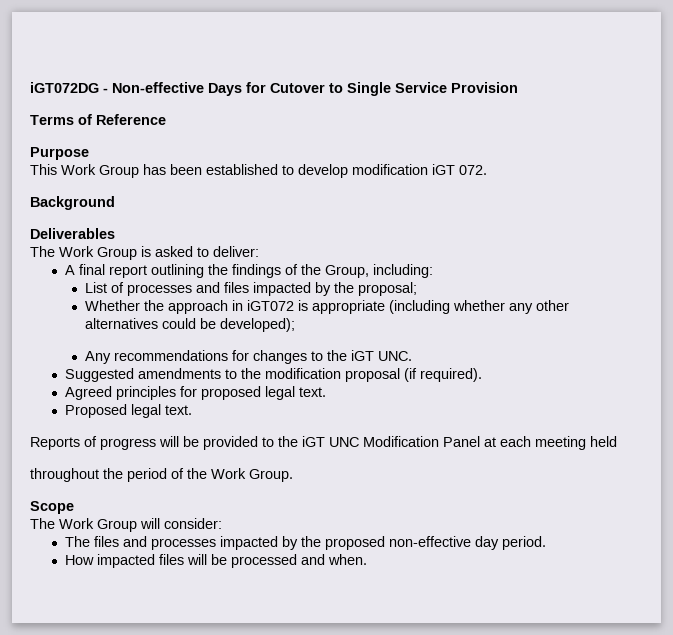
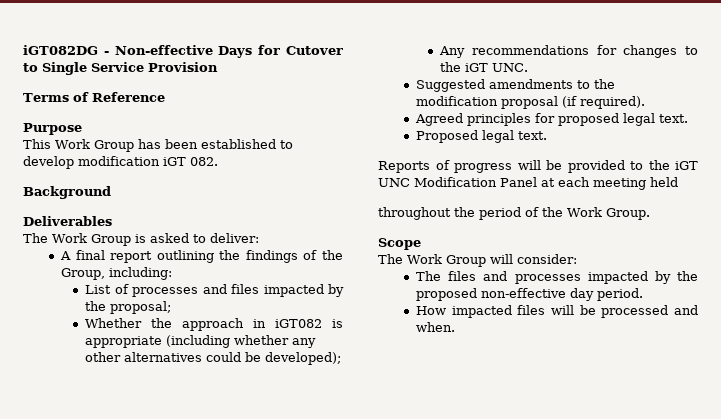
[30,82,99,93] iGT072DG -> [23,45,98,55] iGT082DG
[459,165,487,175] 072. -> [190,157,218,166] 082.
[246,300,294,311] iGT072 -> [274,319,322,328] iGT082

